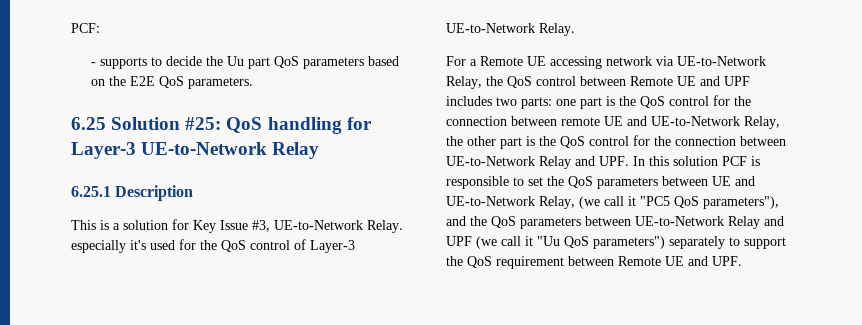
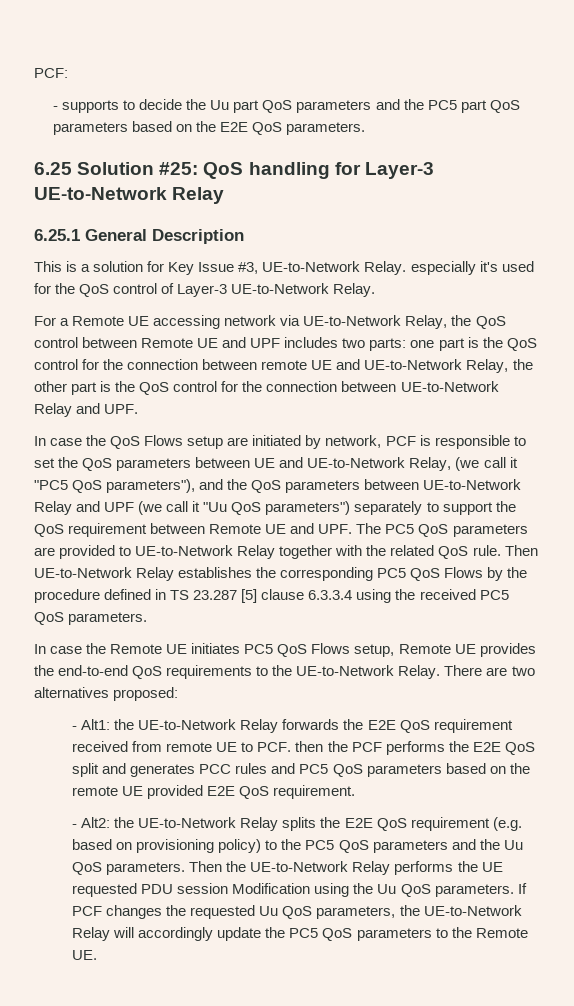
(364, 63) none -> [375,99,520,113] [53,122,129,135] and the PC5 part QoS parameters
(111, 191) none -> [85,229,147,241] General
[633,156,718,166] In this solution -> [34,435,382,449] // In case the QoS Flows setup are initiated by network,
(742, 261) none -> [356,523,528,537] [34,545,538,559] [34,567,528,581] [34,589,509,603] [34,612,148,625] [34,643,536,657] [34,665,535,679] [34,687,179,701] [72,719,513,733] [72,741,535,755] [72,763,530,777] [72,785,356,799] [72,817,522,831] [72,839,523,853] [72,861,503,875] [72,883,527,897] [72,905,522,919] [72,927,528,941] [72,950,98,960] The PC5 QoS parameters are provided to UE-to-Network Relay together with the related QoS rule. Then UE-to-Network Relay establishes the corresponding PC5 QoS Flows by the procedure defined in TS 23.287 [5] clause 6.3.3.4 using the received PC5 QoS parameters. // In case the Remote UE initiates PC5 QoS Flows setup, Remote UE provides the end-to-end QoS requirements to the UE-to-Network Relay. There are two alternatives proposed: // - Alt1: the UE-to-Network Relay forwards the E2E QoS requirement received from remote UE to PCF. then the PCF performs the E2E QoS split and generates PCC rules and PC5 QoS parameters based on the remote UE provided E2E QoS requirement. // - Alt2: the UE-to-Network Relay splits the E2E QoS requirement (e.g. based on provisioning policy) to the PC5 QoS parameters and the Uu QoS parameters. Then the UE-to-Network Relay performs the UE requested PDU session Modification using the Uu QoS parameters. If PCF changes the requested Uu QoS parameters, the UE-to-Network Relay will accordingly update the PC5 QoS parameters to the Remote UE.

